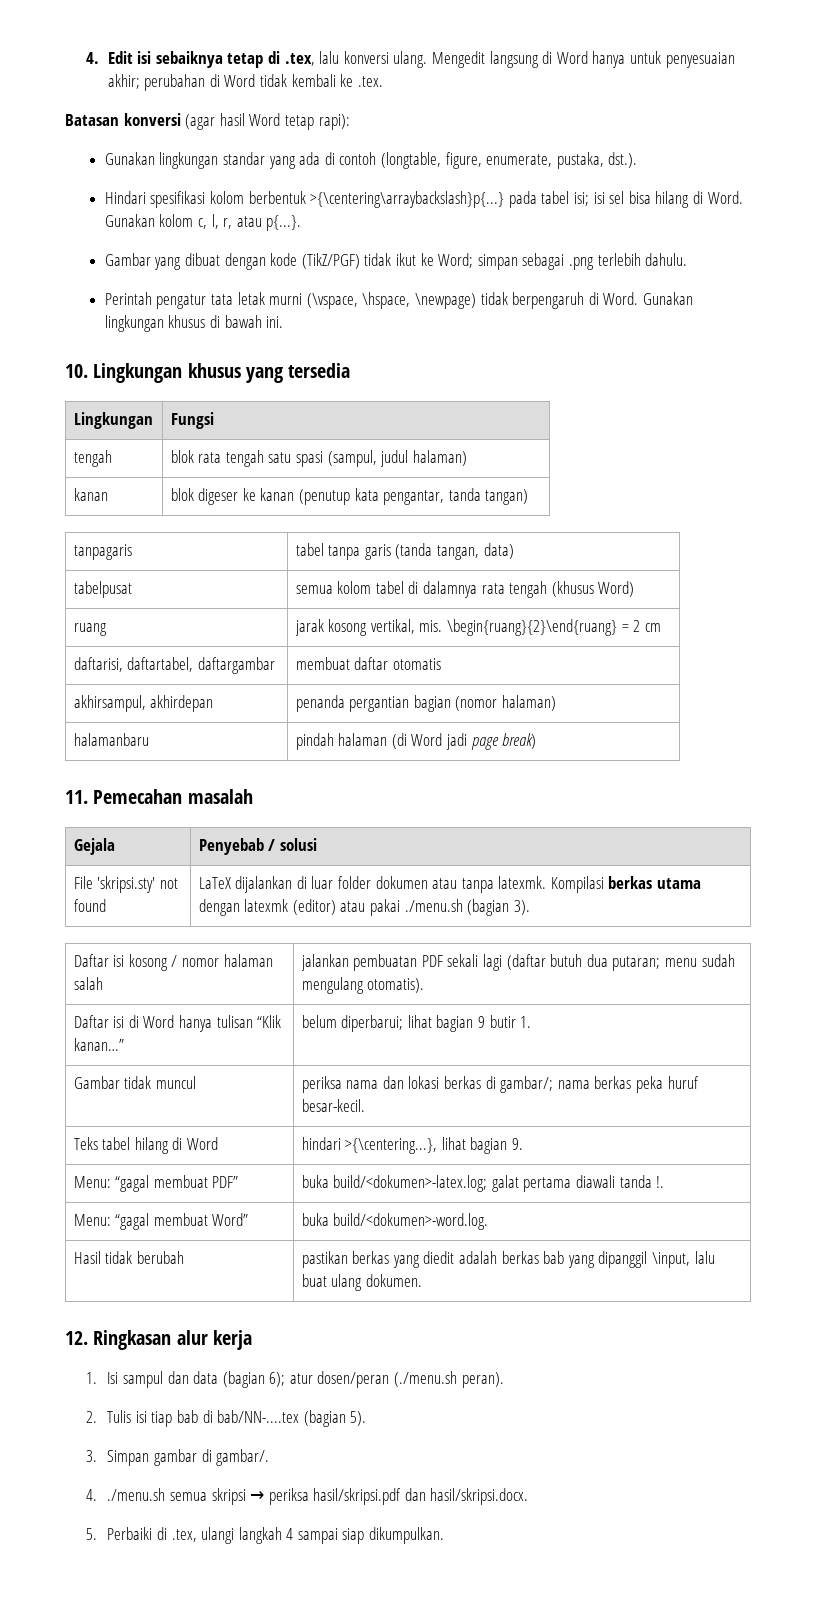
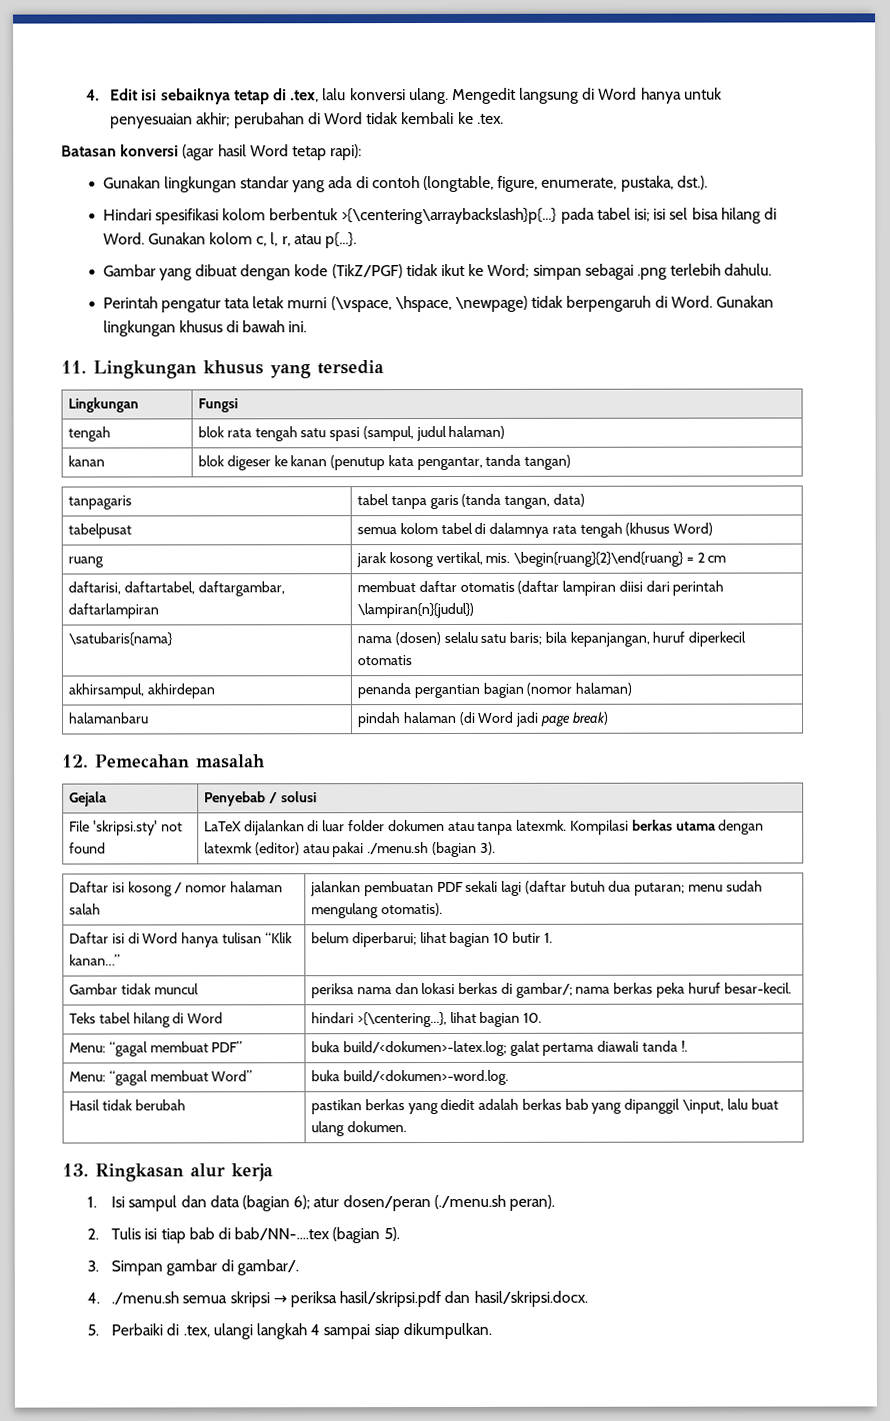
[65,364,88,378] 10. -> [61,360,87,374] 11.
[197,657,275,674] daftargambar -> [197,581,285,597] [67,603,159,619] daftargambar, daftarlampiran
(441, 664) none -> [517,580,725,596] [356,602,474,619] [67,632,172,646] [356,631,747,647] [356,655,412,666] (daftar lampiran diisi dari perintah \lampiran{n}{judul}) // \satubaris{nama} | nama (dosen) selalu satu baris; bila kepanjangan, huruf diperkecil otomatis
[65,790,88,804] 11. -> [62,754,89,768] 12.
[477,1016,485,1028] 9 -> [493,932,510,943] 10
[511,1138,523,1150] 9. -> [523,1012,543,1023] 10.
[65,1331,88,1345] 12. -> [62,1163,89,1177] 13.

